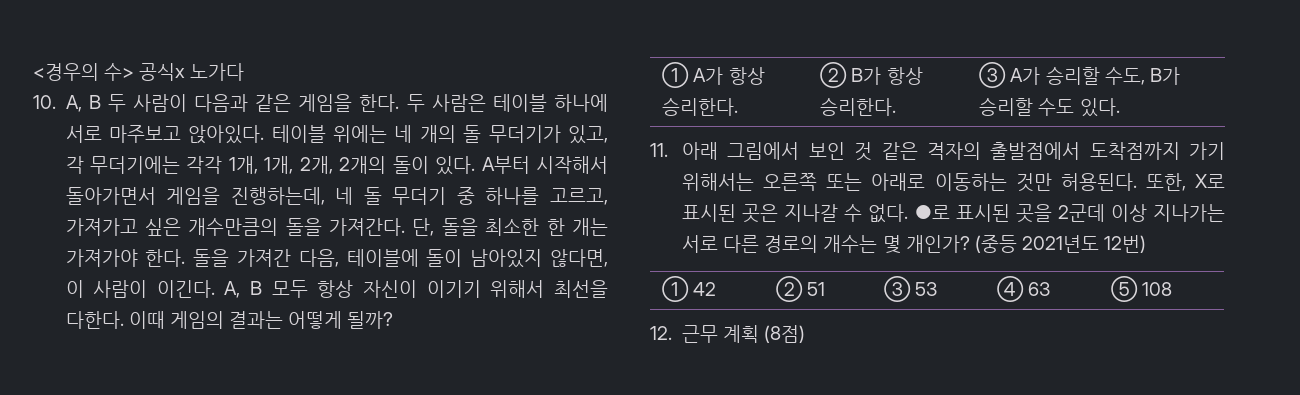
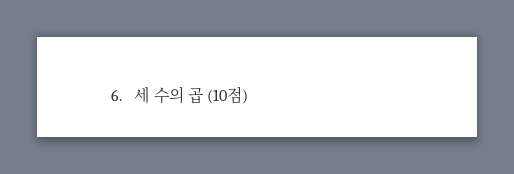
[33,63,245,81] [33,94,608,112] [65,125,609,144] [65,156,608,175] [65,187,608,205] [65,218,609,236] [65,249,608,268] [65,280,608,298] [65,311,394,329] [662,62,765,88] [662,97,739,116] [820,62,923,88] [820,97,897,116] [979,62,1180,88] [979,97,1120,117] [650,142,1225,161] [682,173,1225,192] [682,204,1225,223] [682,235,1147,254] [662,276,717,302] [776,276,826,302] [884,276,938,302] [997,276,1051,302] [1111,276,1173,302] [650,325,806,343] <경우의 수> 공식x 노가다 // 10. A, B 두 사람이 다음과 같은 게임을 한다. 두 사람은 테이블 하나에 서로 마주보고 앉아있다. 테이블 위에는 네 개의 돌 무더기가 있고, 각 무더기에는 각각 1개, 1개, 2개, 2개의 돌이 있다. A부터 시작해서 돌아가면서 게임을 진행하는데, 네 돌 무더기 중 하나를 고르고, 가져가고 싶은 개수만큼의 돌을 가져간다. 단, 돌을 최소한 한 개는 가져가야 한다. 돌을 가져간 다음, 테이블에 돌이 남아있지 않다면, 이 사람이 이긴다. A, B 모두 항상 자신이 이기기 위해서 최선을 다한다. 이때 게임의 결과는 어떻게 될까? // ① A가 항상 승리한다. | ② B가 항상 승리한다. | ③ A가 승리할 수도, B가 승리할 수도 있다. // 11. 아래 그림에서 보인 것 같은 격자의 출발점에서 도착점까지 가기 위해서는 오른쪽 또는 아래로 이동하는 것만 허용된다. 또한, X로 표시된 곳은 지나갈 수 없다. ●로 표시된 곳을 2군데 이상 지나가는 서로 다른 경로의 개수는 몇 개인가? (중등 2021년도 12번) // ① 42 | ② 51 | ③ 53 | ④ 63 | ⑤ 108 // 12. 근무 계획 (8점) -> [111,86,249,104] 6. 세 수의 곱 (10점)

